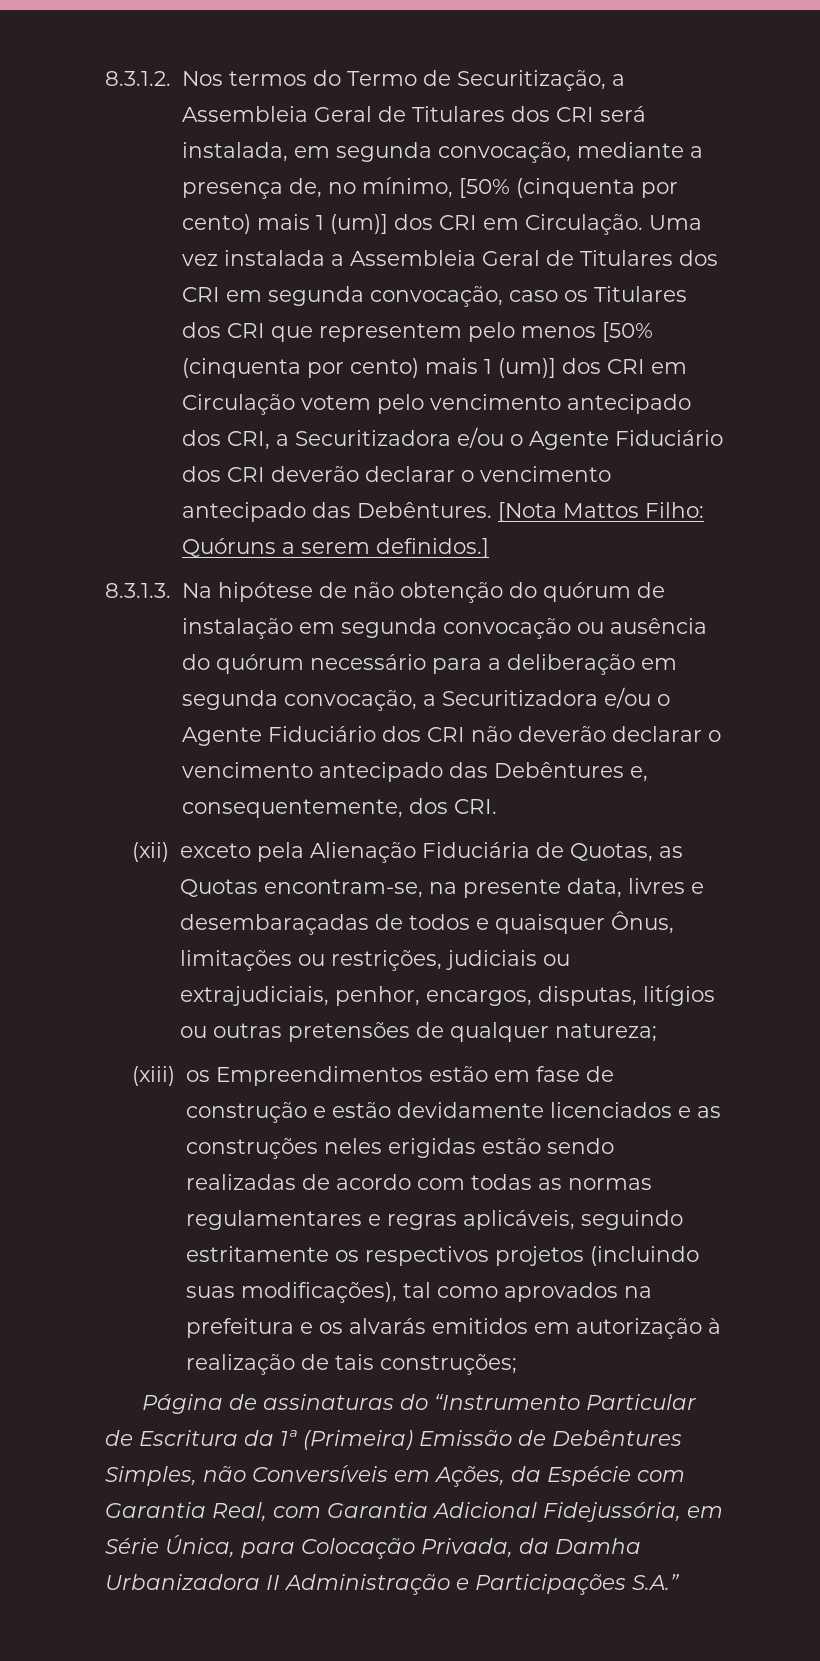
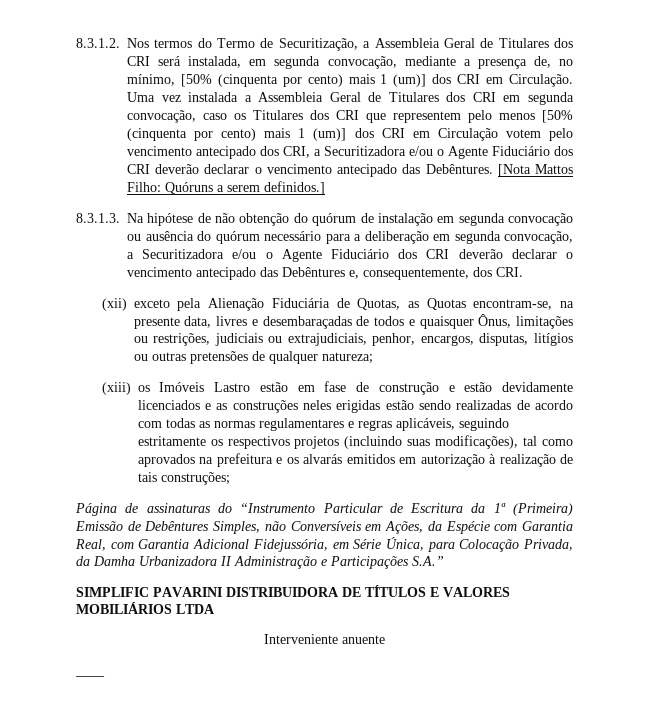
[470,726,512,742] não -> (450, 254) none
[215,1066,423,1086] Empreendimentos -> [159,382,251,392] Imóveis Lastro
(679, 1582) none -> [76,585,510,597] [76,602,215,614] [264,634,385,644] [75,675,105,677] // SIMPLIFIC PAVARINI DISTRIBUIDORA DE TÍTULOS E VALORES MOBILIÁRIOS LTDA // Interveniente anuente // ____

